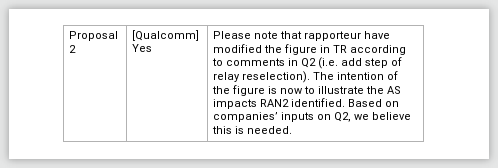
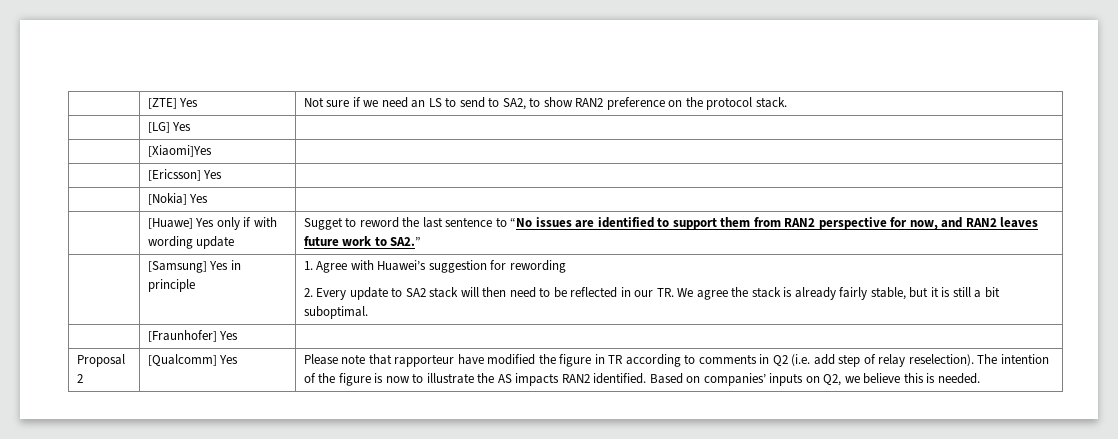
(69, 36) none -> [147,98,199,109] [303,97,787,110] [147,122,192,133] [147,145,212,157] [147,169,223,181] [147,193,209,205] [147,217,277,230] [147,236,235,249] [303,217,1039,230] [303,236,422,246] [147,260,241,273] [147,279,195,292] [303,260,566,273] [303,287,1000,300] [303,306,368,319] [147,330,239,342] | [ZTE] Yes | Not sure if we need an LS to send to SA2, to show RAN2 preference on the protocol stack. // | [LG] Yes | // | [Xiaomi]Yes | // | [Ericsson] Yes | // | [Nokia] Yes | // | [Huawe] Yes only if with wording update | Sugget to reword the last sentence to “No issues are identified to support them from RAN2 perspective for now, and RAN2 leaves future work to SA2.” // | [Samsung] Yes in principle | 1. Agree with Huawei’s suggestion for rewording // 2. Every update to SA2 stack will then need to be reflected in our TR. We agree the stack is already fairly stable, but it is still a bit suboptimal. // | [Fraunhofer] Yes | //

